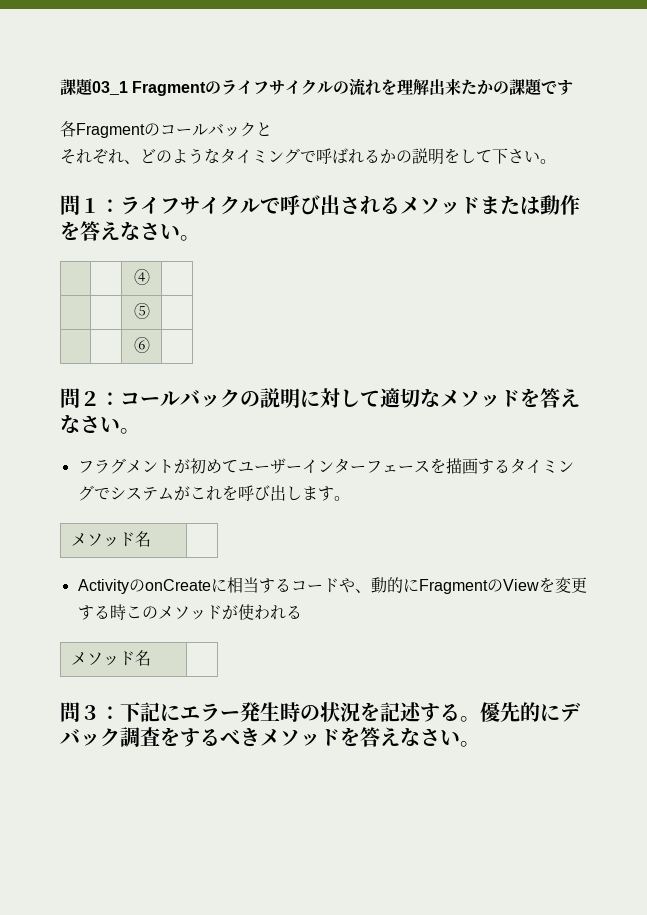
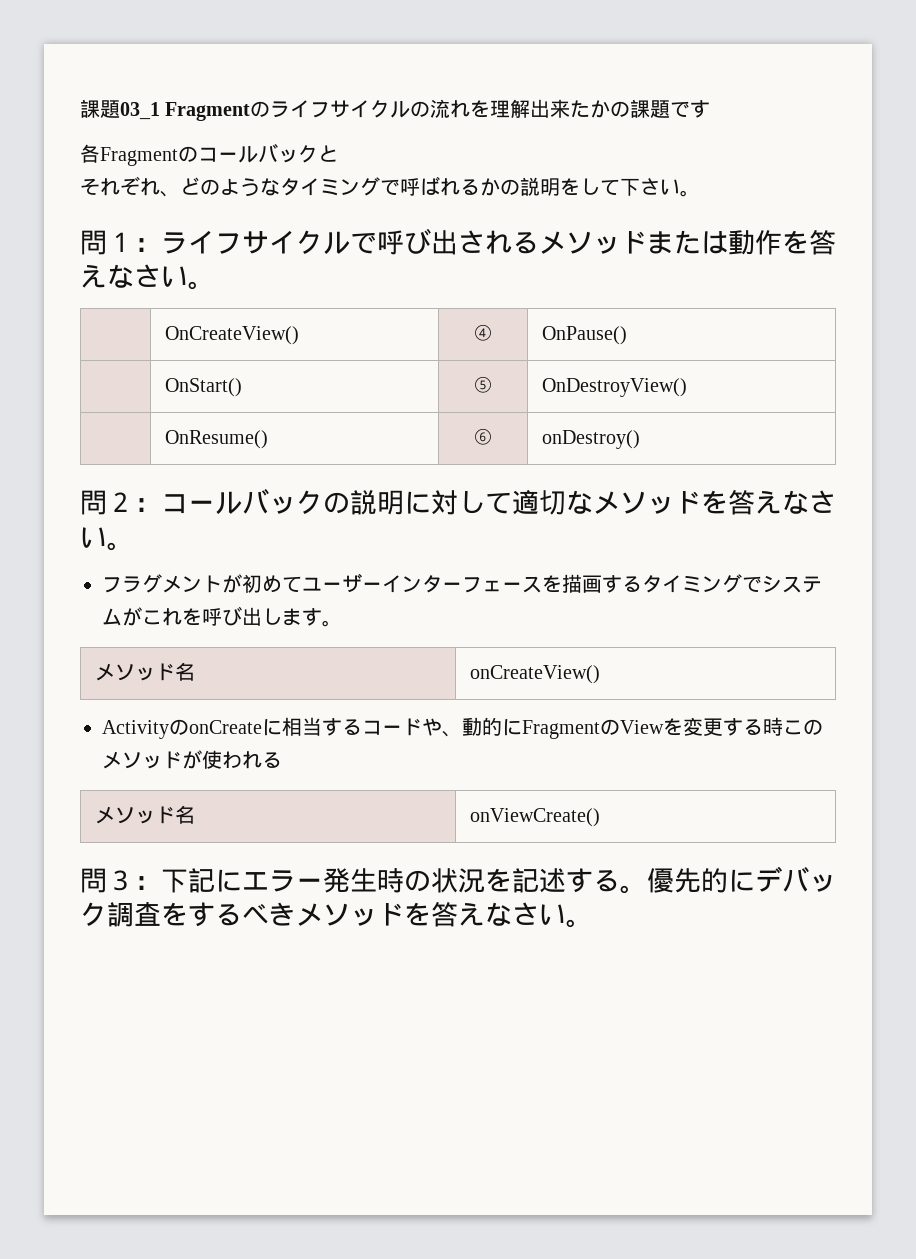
(200, 238) none -> [165,326,300,345] OnCreateView()
(150, 277) // | -> [542,326,628,345] [165,378,243,397] OnPause() // | OnStart()
(150, 311) // | -> [542,378,688,397] [165,430,269,449] OnDestroyView() // | OnResume()
(150, 345) none -> [542,430,641,449] onDestroy()
(152, 539) none -> [470,665,601,684] onCreateView()
(152, 658) none -> [470,808,601,827] onViewCreate()

